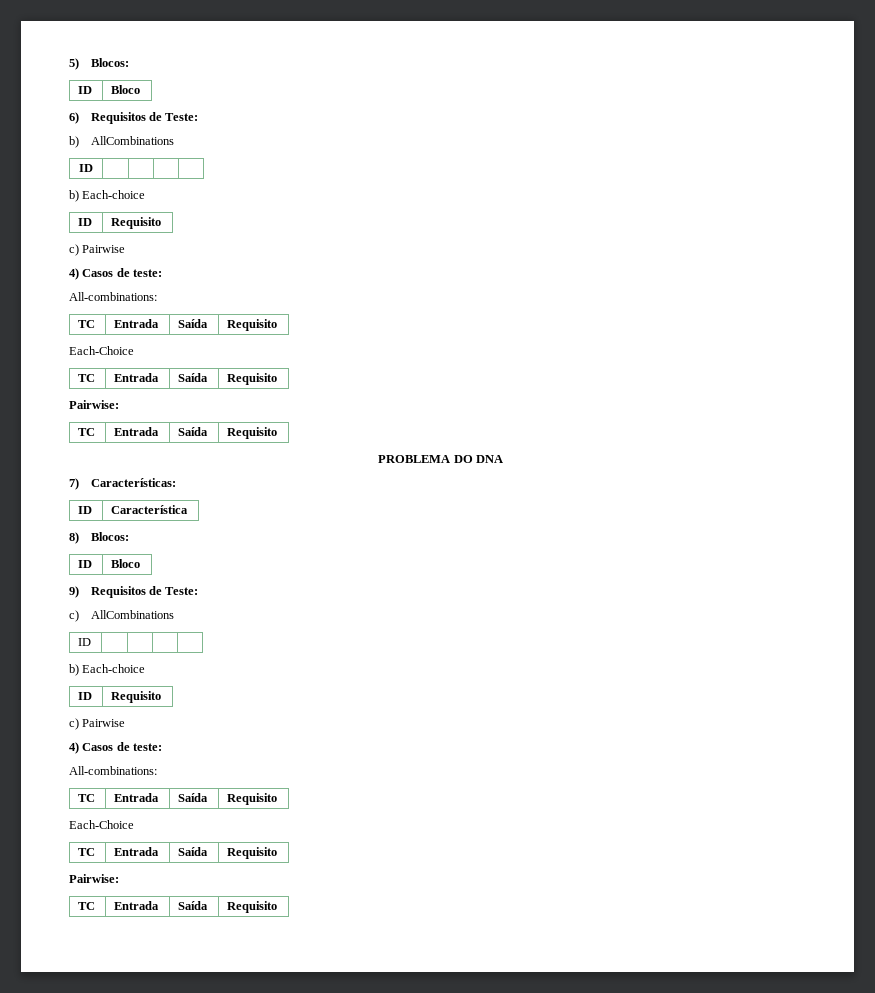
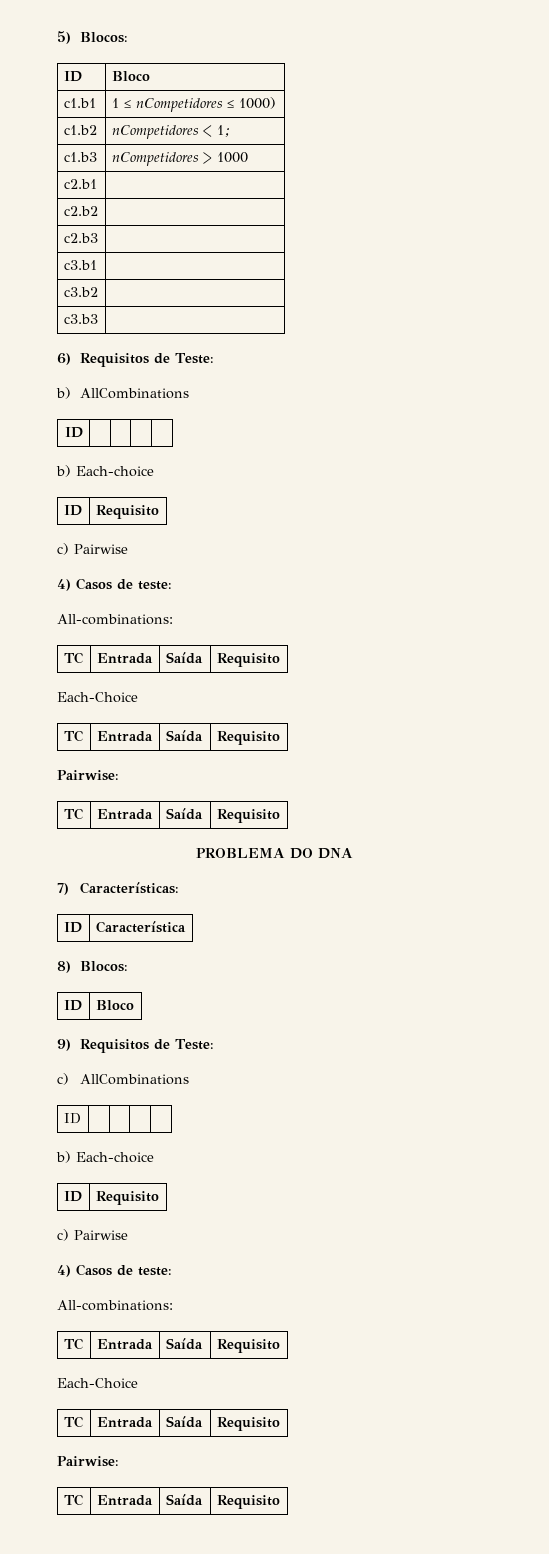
(141, 89) none -> [63,98,96,108] [111,97,276,112] [63,125,97,135] [111,125,231,139] [63,152,97,162] [111,152,248,166] [63,179,97,189] [63,206,98,216] [63,233,98,243] [63,260,97,270] [63,287,98,297] [63,314,98,324] // c1.b1 | 1 ≤ nCompetidores ≤ 1000) // c1.b2 | nCompetidores < 1; // c1.b3 | nCompetidores > 1000 // c2.b1 | // c2.b2 | // c2.b3 | // c3.b1 | // c3.b2 | // c3.b3 |

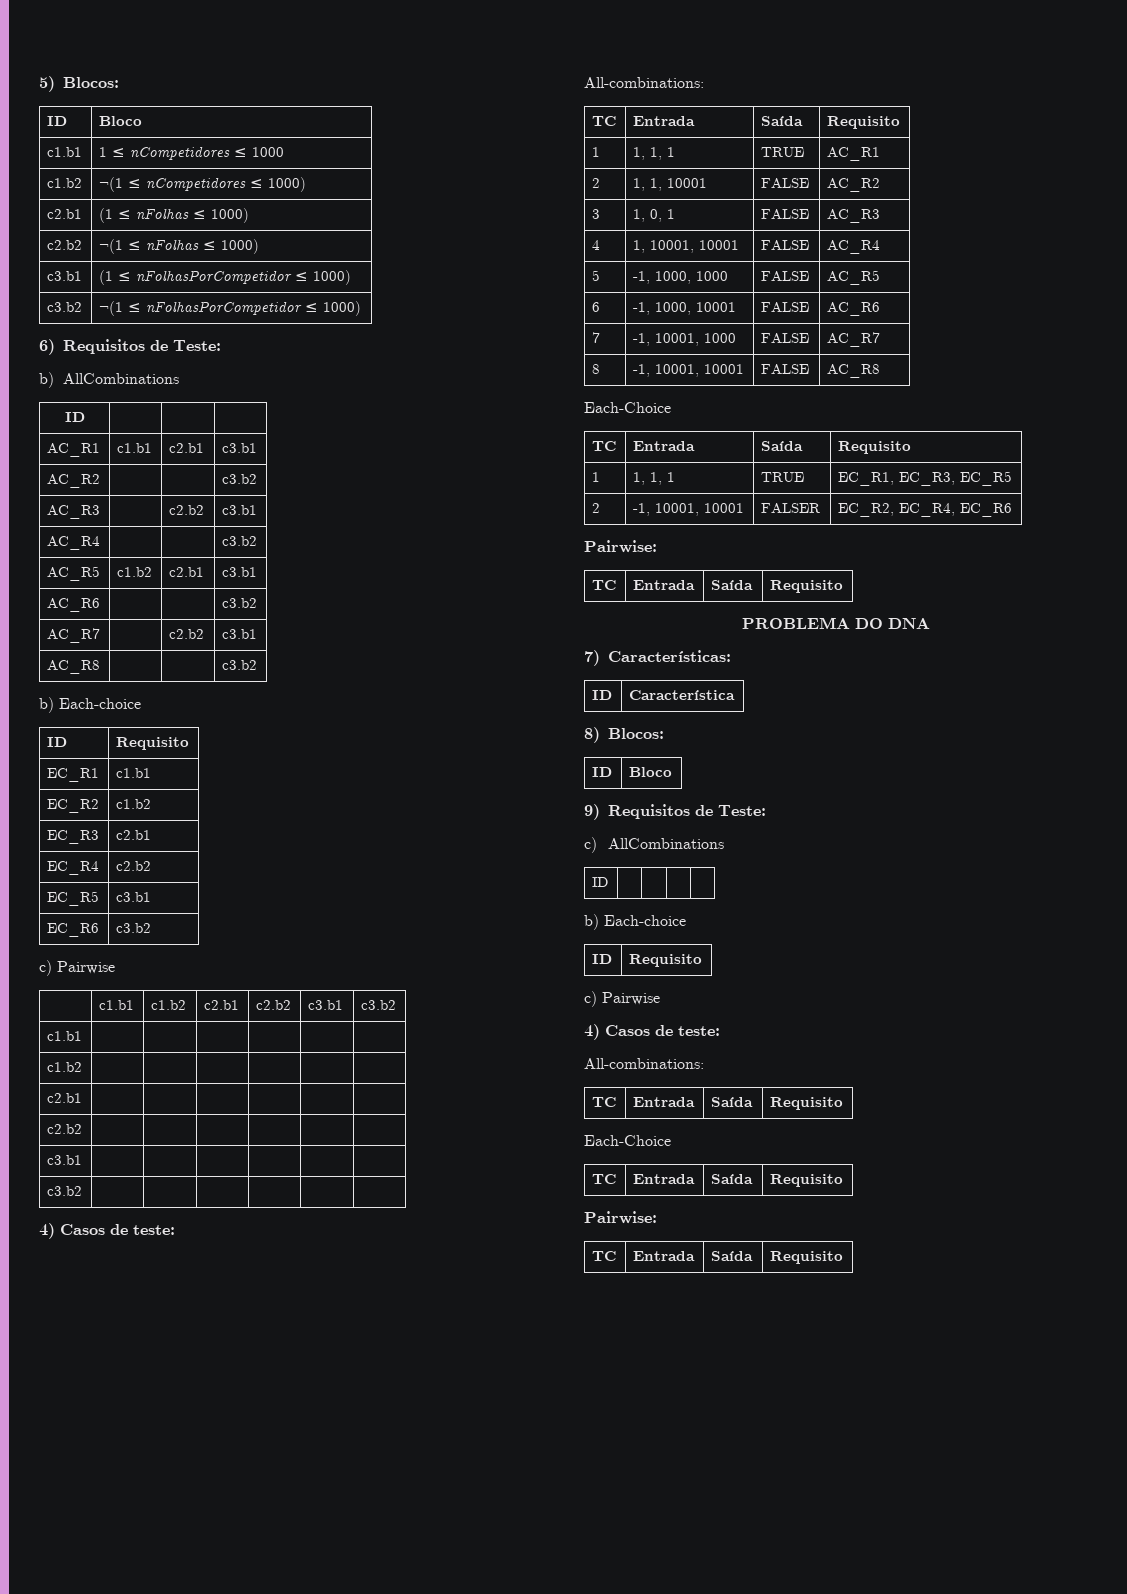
[238,97,276,109] [63,125,97,135] [111,125,231,139] [63,152,97,162] [111,152,248,166] [63,179,97,189] [63,206,98,216] [63,233,98,243] [63,260,97,270] [63,287,98,297] [63,314,98,324] 1000) // c1.b2 | nCompetidores < 1; // c1.b3 | nCompetidores > 1000 // c2.b1 | // c2.b2 | // c2.b3 | // c3.b1 | // c3.b2 | // c3.b3 | -> [252,147,285,157] [47,178,83,188] [99,177,307,192] [47,209,83,219] [99,208,250,223] [47,240,83,250] [99,239,260,254] [47,271,83,281] [99,270,352,285] [47,302,83,312] [99,301,362,316] 1000 // c1.b2 | ¬(1 ≤ nCompetidores ≤ 1000) // c2.b1 | (1 ≤ nFolhas ≤ 1000) // c2.b2 | ¬(1 ≤ nFolhas ≤ 1000) // c3.b1 | (1 ≤ nFolhasPorCompetidor ≤ 1000) // c3.b2 | ¬(1 ≤ nFolhasPorCompetidor ≤ 1000)
[56,465,154,477] [63,505,82,516] [95,505,159,519] [57,543,128,555] [57,578,172,591] [57,614,173,625] [63,652,83,664] [96,653,153,664] [165,652,203,664] [216,653,280,667] [57,692,138,703] [63,730,83,742] [96,731,153,742] [165,730,203,742] [216,731,280,745] | // b) Each-choice // ID | Requisito // c) Pairwise // 4) Casos de teste: // All-combinations: // TC | Entrada | Saída | Requisito // Each-Choice // TC | Entrada | Saída | Requisito -> [47,443,101,457] [117,443,153,453] [169,443,205,453] [222,443,258,453] [47,474,101,488] [222,474,258,484] [47,505,101,519] [169,505,205,515] [222,505,258,515] [47,536,101,550] [222,536,258,546] [47,566,101,581] [117,567,153,577] [169,567,205,577] [222,567,258,577] [47,598,101,612] [222,598,258,608] [47,628,101,643] [169,629,205,639] [222,629,258,639] [47,660,101,674] [222,660,258,670] [39,697,141,713] [47,737,68,747] [116,737,190,750] [47,768,100,782] [116,768,152,778] [47,799,100,813] [116,799,152,809] [47,830,100,844] [116,830,152,840] [47,861,100,875] [116,861,152,871] [47,891,100,906] [116,892,152,902] [47,923,100,937] [116,923,152,933] [39,960,115,976] [99,1000,135,1010] [151,1000,187,1010] [204,1000,240,1010] [256,1000,292,1010] [308,1000,344,1010] [361,1000,397,1010] [47,1031,83,1041] [47,1062,83,1072] [47,1093,83,1103] [47,1124,83,1134] [47,1155,83,1165] [47,1186,83,1196] [39,1223,175,1239] [584,77,704,88] [592,116,617,126] [633,116,696,126] [761,116,804,126] [827,116,901,129] [592,147,601,157] [633,147,676,160] [761,147,805,157] [827,147,881,161] [592,178,601,188] [633,178,708,191] [761,178,810,189] [827,178,881,192] [592,209,601,219] [633,209,676,222] [761,209,810,220] [827,209,881,223] [592,240,601,250] [633,240,740,253] [761,240,810,251] [827,240,881,254] [592,270,601,281] [633,271,729,284] [761,271,810,282] [827,270,881,285] [592,302,601,312] [633,302,737,315] [761,302,810,313] [827,302,881,316] [592,332,601,343] [633,333,737,346] [761,333,810,344] [827,332,881,347] [592,364,601,374] [633,364,745,377] [761,364,810,375] [827,364,881,378] [584,402,671,413] [592,441,617,451] [633,441,696,451] [761,441,804,451] [838,441,912,454] [592,472,601,482] [633,472,676,485] [761,472,805,482] [838,471,1013,486] [592,503,601,513] [633,503,745,516] [761,503,821,514] [838,503,1013,517] // AC_R1 | c1.b1 | c2.b1 | c3.b1 // AC_R2 | | | c3.b2 // AC_R3 | | c2.b2 | c3.b1 // AC_R4 | | | c3.b2 // AC_R5 | c1.b2 | c2.b1 | c3.b1 // AC_R6 | | | c3.b2 // AC_R7 | | c2.b2 | c3.b1 // AC_R8 | | | c3.b2 // b) Each-choice // ID | Requisito // EC_R1 | c1.b1 // EC_R2 | c1.b2 // EC_R3 | c2.b1 // EC_R4 | c2.b2 // EC_R5 | c3.b1 // EC_R6 | c3.b2 // c) Pairwise // | c1.b1 | c1.b2 | c2.b1 | c2.b2 | c3.b1 | c3.b2 // c1.b1 | | | | | | // c1.b2 | | | | | | // c2.b1 | | | | | | // c2.b2 | | | | | | // c3.b1 | | | | | | // c3.b2 | | | | | | // 4) Casos de teste: // All-combinations: // TC | Entrada | Saída | Requisito // 1 | 1, 1, 1 | TRUE | AC_R1 // 2 | 1, 1, 10001 | FALSE | AC_R2 // 3 | 1, 0, 1 | FALSE | AC_R3 // 4 | 1, 10001, 10001 | FALSE | AC_R4 // 5 | -1, 1000, 1000 | FALSE | AC_R5 // 6 | -1, 1000, 10001 | FALSE | AC_R6 // 7 | -1, 10001, 1000 | FALSE | AC_R7 // 8 | -1, 10001, 10001 | FALSE | AC_R8 // Each-Choice // TC | Entrada | Saída | Requisito // 1 | 1, 1, 1 | TRUE | EC_R1, EC_R3, EC_R5 // 2 | -1, 10001, 10001 | FALSER | EC_R2, EC_R4, EC_R6

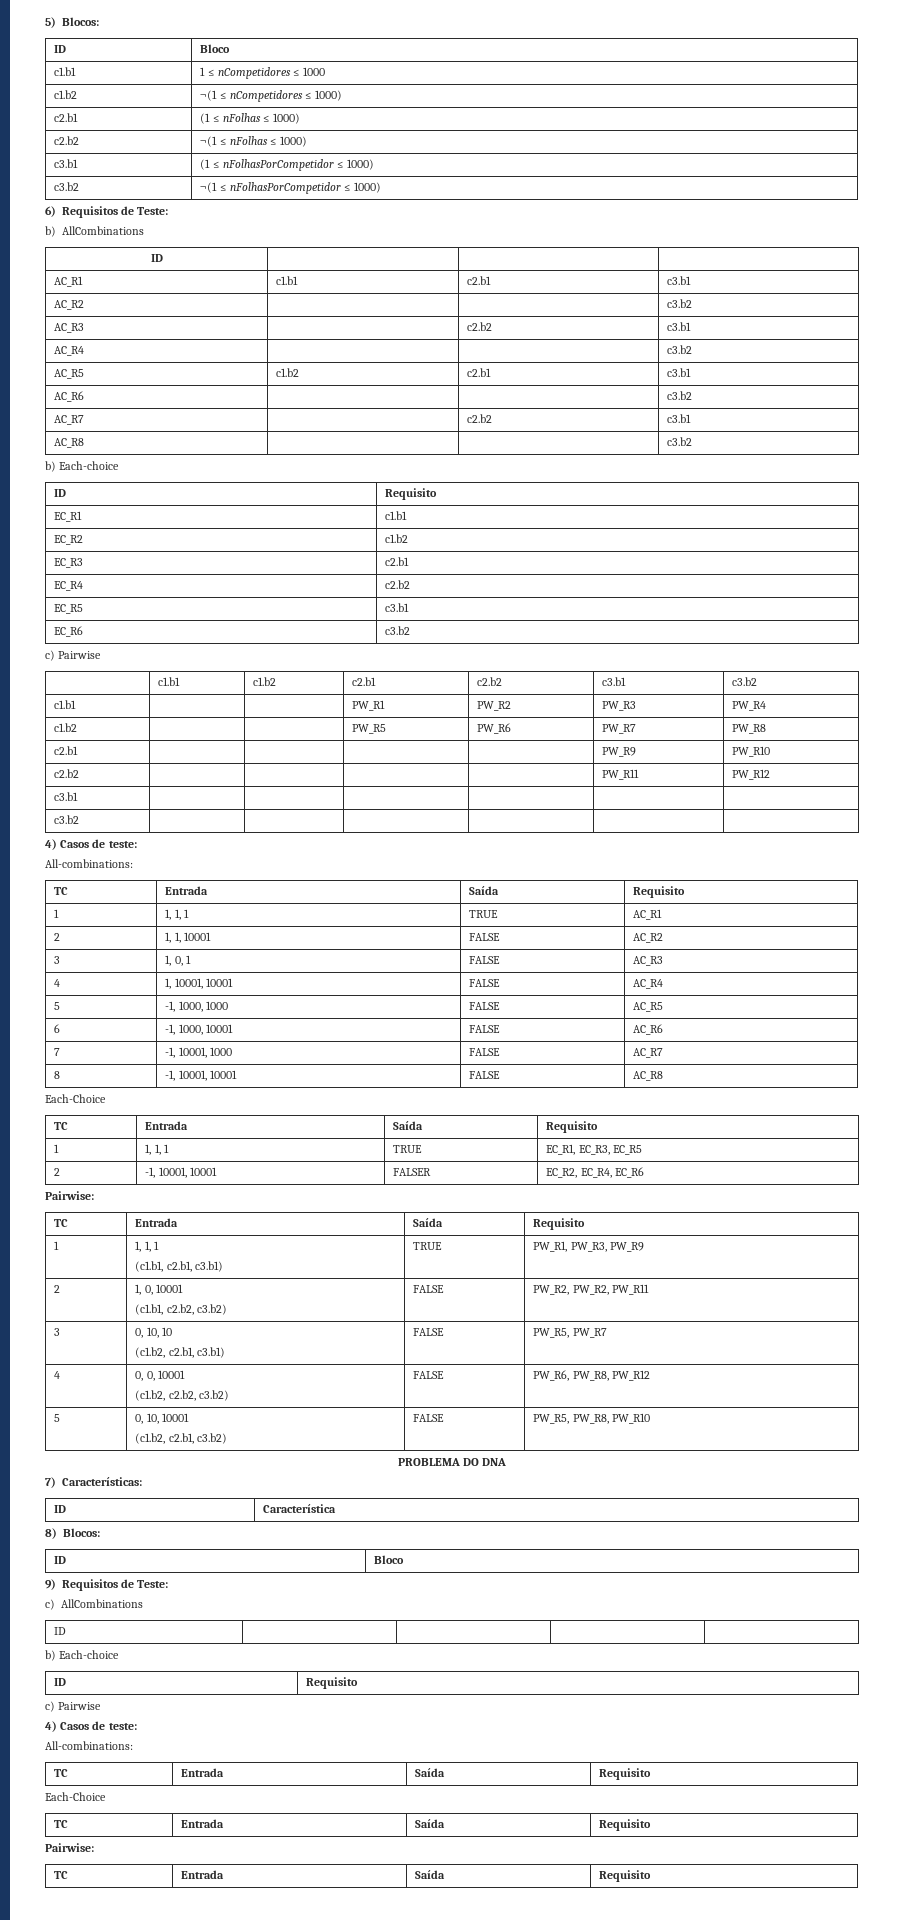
[47,1062,83,1072] | | | // c1.b2 | | | | | | -> [352,700,386,711] [477,701,512,711] [602,701,637,711] [732,701,767,711] [54,723,78,732] [352,724,387,734] [477,723,512,734] [602,724,637,734] [732,724,767,734] PW_R1 | PW_R2 | PW_R3 | PW_R4 // c1.b2 | | | PW_R5 | PW_R6 | PW_R7 | PW_R8
(83, 1098) | -> [602,747,637,757] [732,746,771,757] PW_R9 | PW_R10
(83, 1129) | -> [602,769,640,780] [732,769,771,780] PW_R11 | PW_R12
(844, 586) none -> [54,1241,60,1250] [135,1241,159,1252] [135,1261,223,1272] [413,1242,443,1250] [533,1241,644,1252] [54,1285,61,1293] [135,1284,183,1295] [135,1304,227,1315] [413,1285,445,1293] [533,1284,649,1295] [54,1328,61,1336] [135,1327,172,1338] [135,1347,225,1358] [413,1328,445,1336] [533,1328,607,1338] [54,1371,61,1379] [135,1370,185,1381] [135,1390,229,1401] [413,1371,445,1379] [533,1370,650,1381] [54,1414,61,1422] [135,1413,189,1424] [135,1433,227,1444] [413,1414,445,1422] [533,1413,650,1424] // 1 | 1, 1, 1 // (c1.b1, c2.b1, c3.b1) | TRUE | PW_R1, PW_R3, PW_R9 // 2 | 1, 0, 10001 // (c1.b1, c2.b2, c3.b2) | FALSE | PW_R2, PW_R2, PW_R11 // 3 | 0, 10, 10 // (c1.b2, c2.b1, c3.b1) | FALSE | PW_R5, PW_R7 // 4 | 0, 0, 10001 // (c1.b2, c2.b2, c3.b2) | FALSE | PW_R6, PW_R8, PW_R12 // 5 | 0, 10, 10001 // (c1.b2, c2.b1, c3.b2) | FALSE | PW_R5, PW_R8, PW_R10

